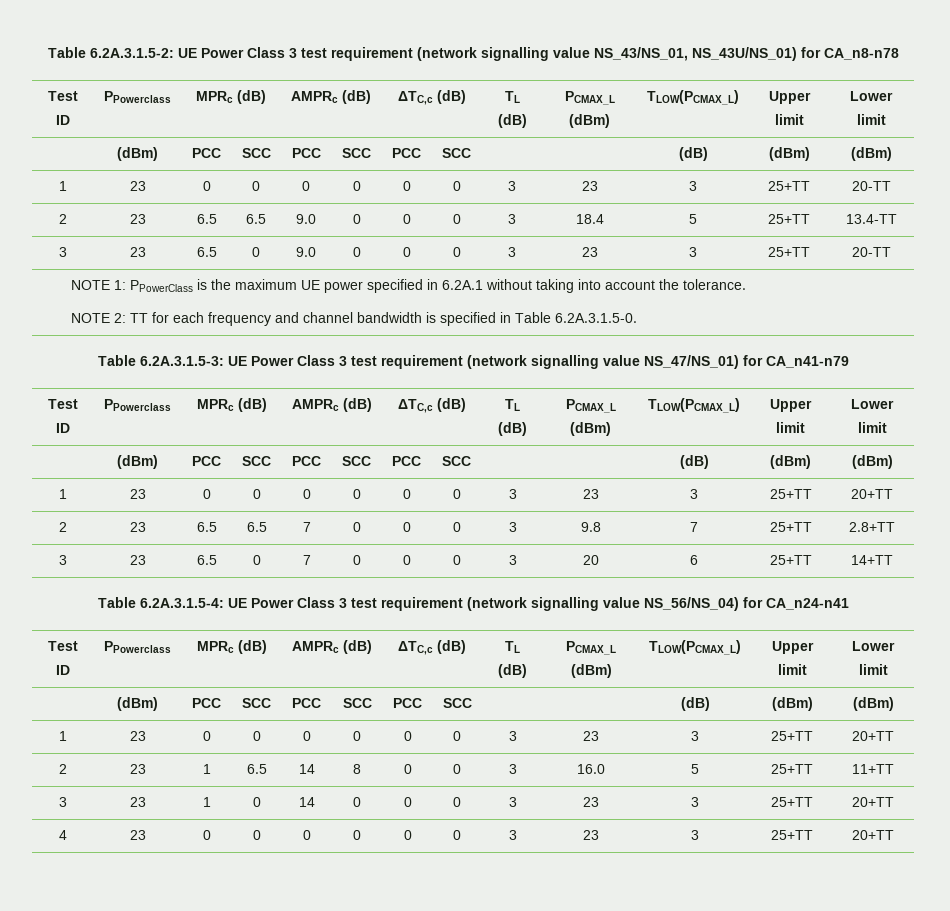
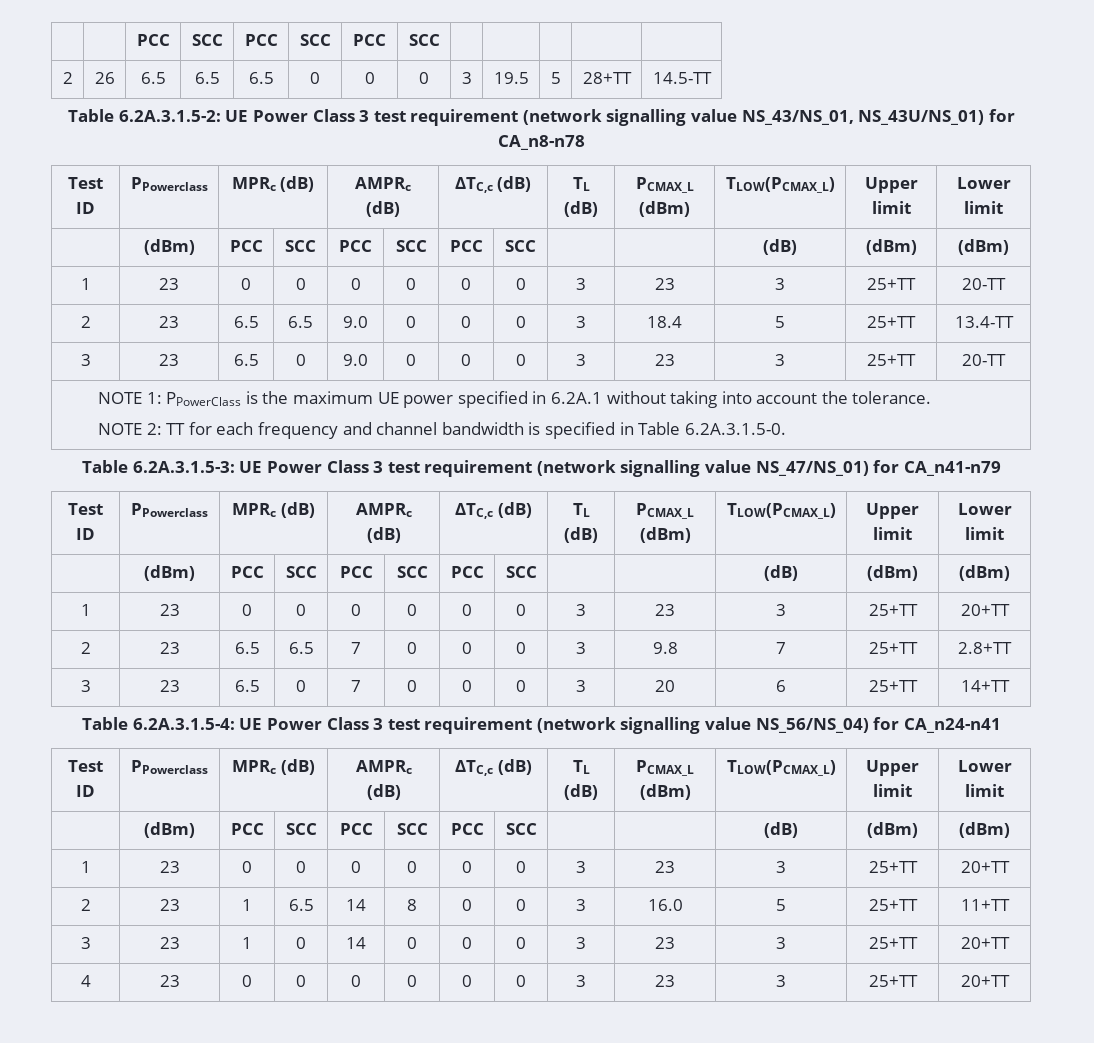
(47, 52) none -> [136,34,170,46] [191,34,223,46] [244,34,278,46] [299,34,331,46] [353,34,386,46] [408,34,440,46] [62,72,73,84] [94,72,115,84] [140,72,166,84] [194,72,220,84] [248,72,274,84] [310,72,320,84] [364,72,375,84] [419,72,429,84] [461,72,472,84] [493,72,529,84] [550,72,561,84] [582,72,632,84] [652,72,712,84] | | PCC | SCC | PCC | SCC | PCC | SCC | | | | | // 2 | 26 | 6.5 | 6.5 | 6.5 | 0 | 0 | 0 | 3 | 19.5 | 5 | 28+TT | 14.5-TT //

